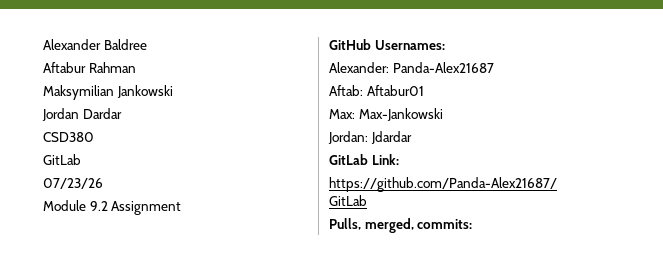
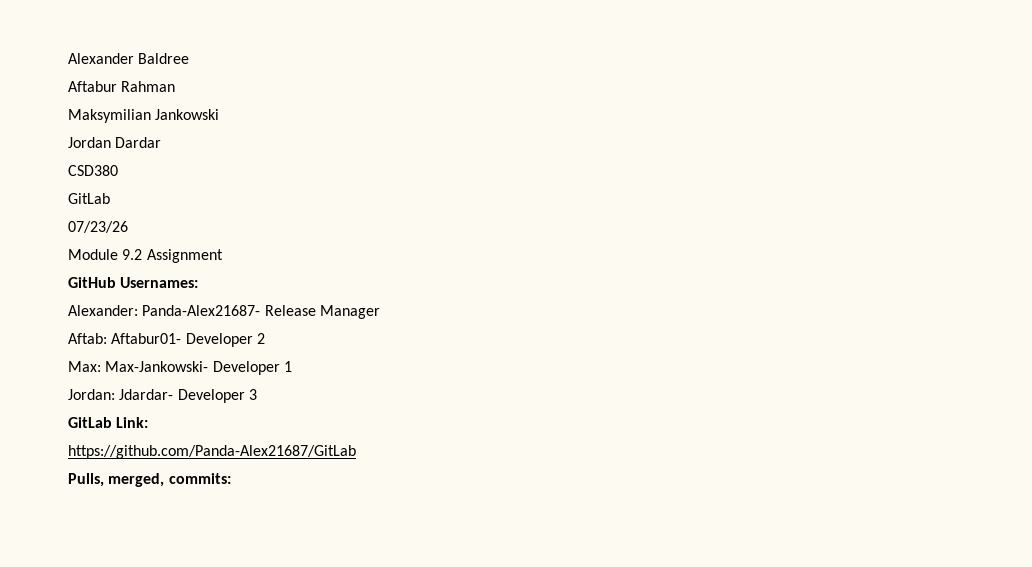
[392,62,494,73] [329,85,424,96] [329,108,443,121] [328,131,412,144] Panda-Alex21687 // Aftab: Aftabur01 // Max: Max-Jankowski // Jordan: Jdardar -> [142,305,380,319] [68,333,265,347] [68,361,292,375] [68,389,257,403] Panda-Alex21687- Release Manager // Aftab: Aftabur01- Developer 2 // Max: Max-Jankowski- Developer 1 // Jordan: Jdardar- Developer 3

